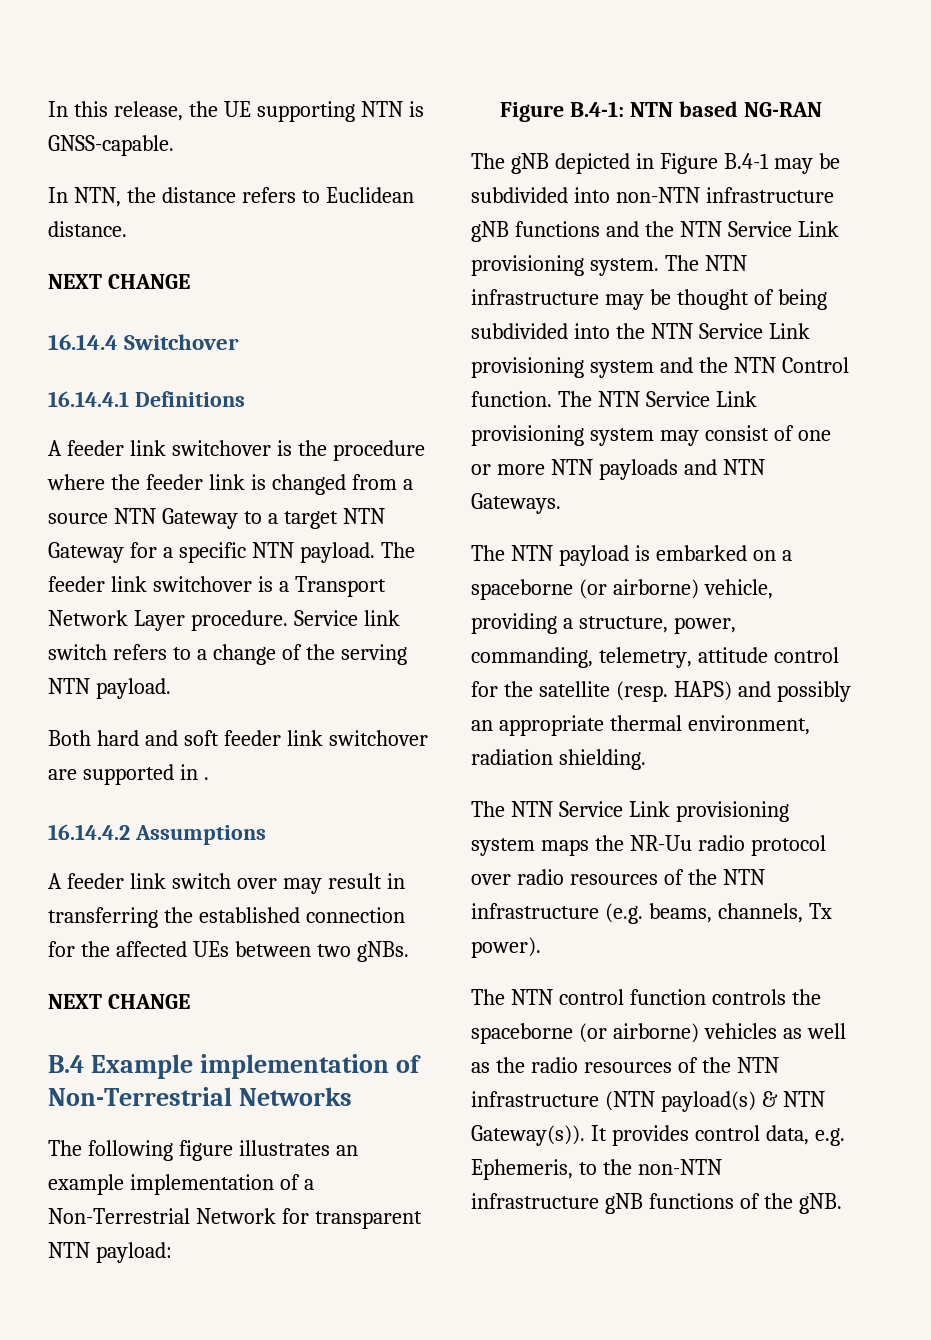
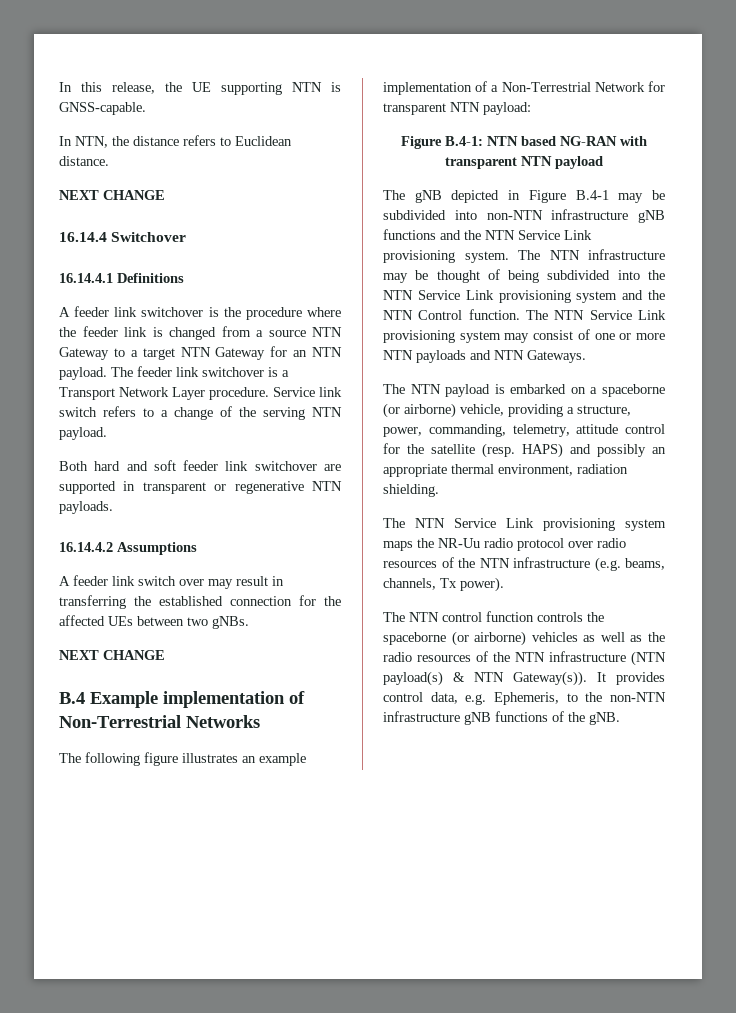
[162,542,246,563] a specific -> [293,350,308,357] an
[203,777,209,780] . -> [142,481,342,494] [59,501,113,514] transparent or regenerative NTN payloads.
(822, 109) none -> [620,136,647,146] [445,156,603,169] with transparent NTN payload

